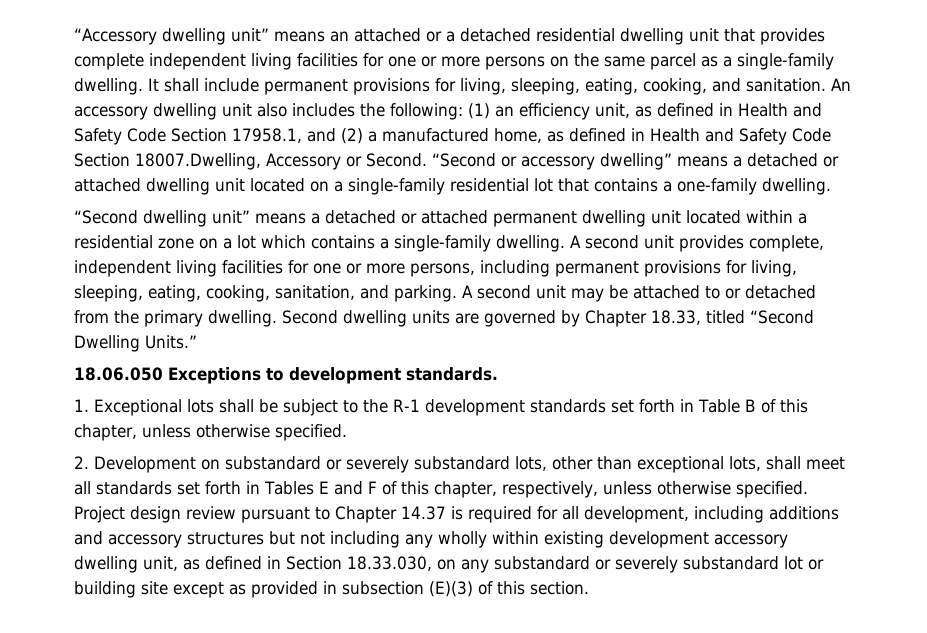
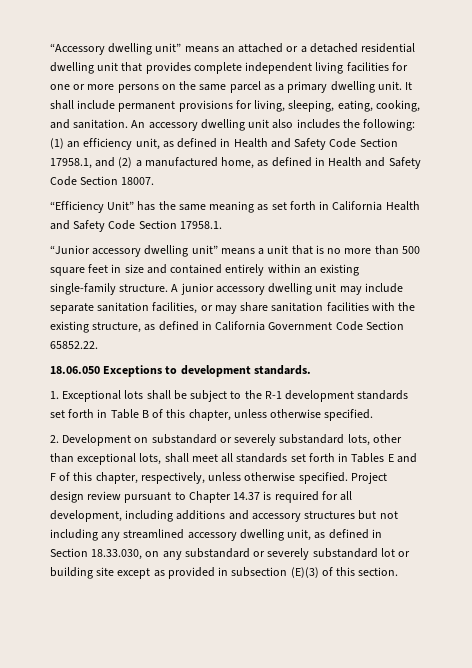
[737,53,834,70] [74,78,143,95] single-family dwelling. -> [287,81,402,93] primary dwelling unit.
[135,153,839,170] [74,178,831,195] [74,210,807,227] [74,235,824,252] [74,260,797,277] [74,285,816,302] [74,310,814,327] [74,335,197,352] 18007.Dwelling, Accessory or Second. “Second or accessory dwelling” means a detached or attached dwelling unit located on a single-family residential lot that contains a one-family dwelling. // “Second dwelling unit” means a detached or attached permanent dwelling unit located within a residential zone on a lot which contains a single-family dwelling. A second unit provides complete, independent living facilities for one or more persons, including permanent provisions for living, sleeping, eating, cooking, sanitation, and parking. A second unit may be attached to or detached from the primary dwelling. Second dwelling units are governed by Chapter 18.33, titled “Second Dwelling Units.” -> [121,177,155,185] [50,201,420,213] [50,220,222,232] [50,245,420,257] [50,264,360,276] [50,283,403,295] [50,302,416,314] [50,321,404,333] [50,341,98,349] 18007. // “Efficiency Unit” has the same meaning as set forth in California Health and Safety Code Section 17958.1. // “Junior accessory dwelling unit” means a unit that is no more than 500 square feet in size and contained entirely within an existing single-family structure. A junior accessory dwelling unit may include separate sanitation facilities, or may share sanitation facilities with the existing structure, as defined in California Government Code Section 65852.22.
[438,531,709,548] wholly within existing development -> [123,529,185,539] streamlined

